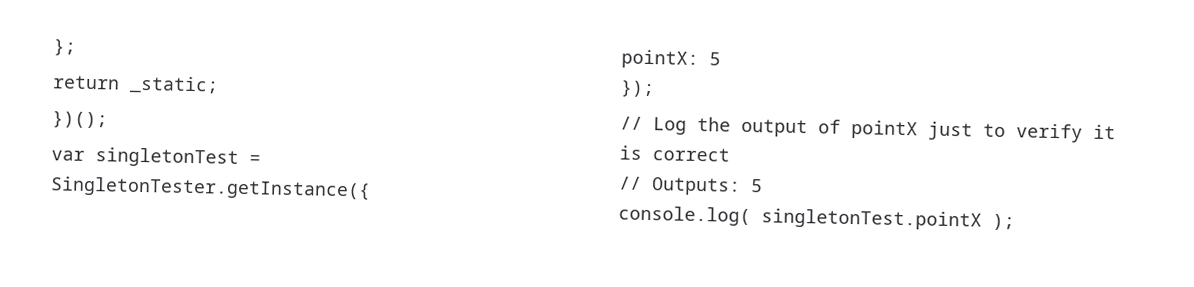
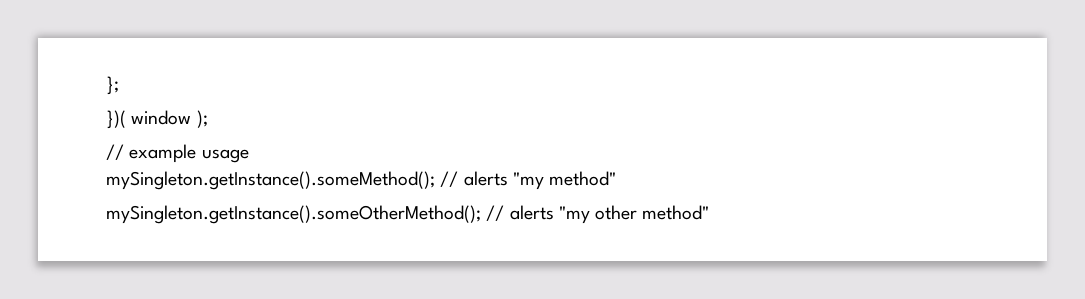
[52,75,219,95] [52,110,108,129] [51,147,261,168] [50,176,371,201] [621,49,721,69] [620,79,655,98] [620,116,1116,143] [619,145,730,162] [619,176,763,196] [618,205,1015,231] return _static; // })(); // var singletonTest = SingletonTester.getInstance({ // pointX: 5 // }); // // Log the output of pointX just to verify it is correct // // Outputs: 5 // console.log( singletonTest.pointX ); -> [106,110,208,129] [106,144,249,163] [106,171,617,190] [106,205,710,224] })( window ); // // example usage // mySingleton.getInstance().someMethod(); // alerts "my method" // mySingleton.getInstance().someOtherMethod(); // alerts "my other method"

